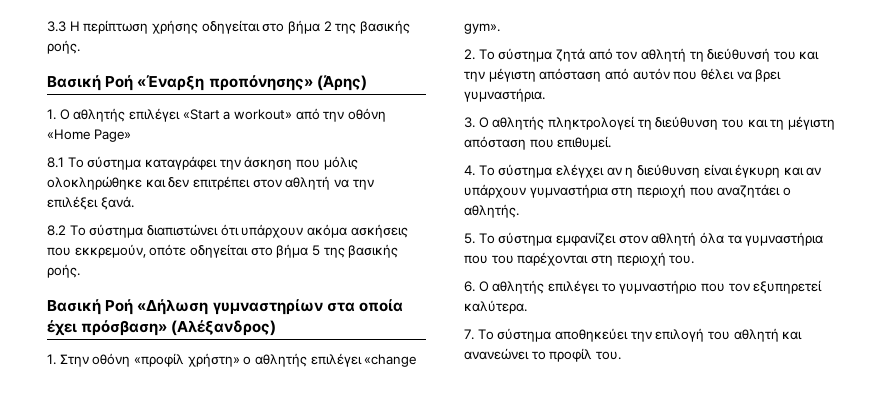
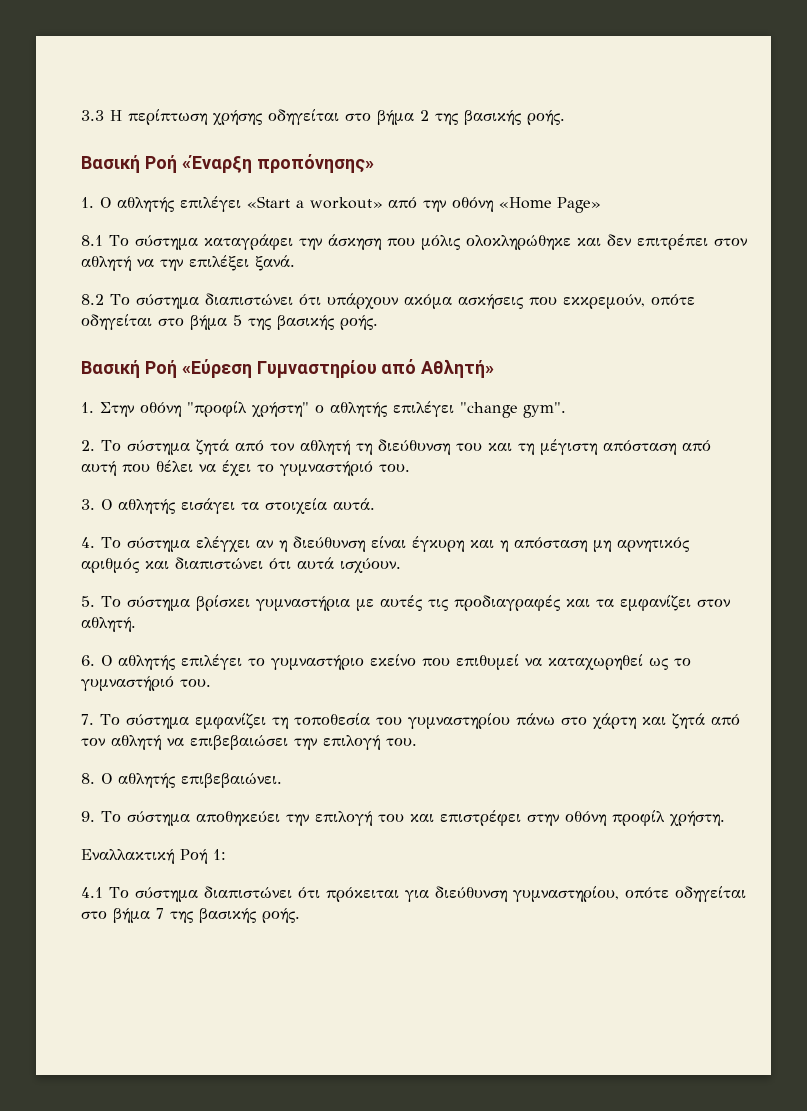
[316,75,367,91] (Άρης) -> (374, 163) none
[137,299,403,315] [47,320,277,336] «Δήλωση γυμναστηρίων στα οποία έχει πρόσβαση» (Αλέξανδρος) -> [181,359,495,378] «Εύρεση Γυμναστηρίου από Αθλητή»
[133,353,240,367] «προφίλ χρήστη» -> [187,401,309,417] "προφίλ χρήστη"
[364,354,417,367] [464,23,500,34] «change gym». -> [460,402,566,418] "change gym".
[707,48,820,62] [464,68,782,82] [464,88,545,102] [464,116,652,130] διεύθυνσή του και την μέγιστη απόσταση από αυτόν που θέλει να βρει γυμναστήρια. // 3. Ο αθλητής πληκτρολογεί τη -> (372, 449) none
[529,136,612,150] που επιθυμεί. -> [681,440,711,452] [81,460,410,476] [81,498,375,514] από αυτή που θέλει να έχει το γυμναστήριό του. // 3. Ο αθλητής εισάγει τα στοιχεία αυτά.
[806,167,822,176] [464,184,791,198] [464,204,519,218] [464,232,824,246] [464,252,695,266] αν υπάρχουν γυμναστήρια στη περιοχή που αναζητάει ο αθλητής. // 5. Το σύστημα εμφανίζει στον αθλητή όλα τα γυμναστήρια που του παρέχονται στη περιοχή του. -> [499,537,689,552] [81,557,401,573] [81,595,730,611] [81,617,136,632] η απόσταση μη αρνητικός αριθμός και διαπιστώνει ότι αυτά ισχύουν. // 5. Το σύστημα βρίσκει γυμναστήρια με αυτές τις προδιαγραφές και τα εμφανίζει στον αθλητή.
[700,280,823,294] [464,300,527,314] [464,328,803,342] [464,348,621,362] που τον εξυπηρετεί καλύτερα. // 7. Το σύστημα αποθηκεύει την επιλογή του αθλητή και ανανεώνει το προφίλ του. -> [370,654,691,670] [81,676,211,691] [81,713,740,729] [81,735,417,750] [81,773,282,788] [81,810,725,826] [81,849,226,864] [81,886,746,902] [81,908,300,923] εκείνο που επιθυμεί να καταχωρηθεί ως το γυμναστήριό του. // 7. Το σύστημα εμφανίζει τη τοποθεσία του γυμναστηρίου πάνω στο χάρτη και ζητά από τον αθλητή να επιβεβαιώσει την επιλογή του. // 8. Ο αθλητής επιβεβαιώνει. // 9. Το σύστημα αποθηκεύει την επιλογή του και επιστρέφει στην οθόνη προφίλ χρήστη. // Εναλλακτική Ροή 1: // 4.1 Το σύστημα διαπιστώνει ότι πρόκειται για διεύθυνση γυμναστηρίου, οπότε οδηγείται στο βήμα 7 της βασικής ροής.

